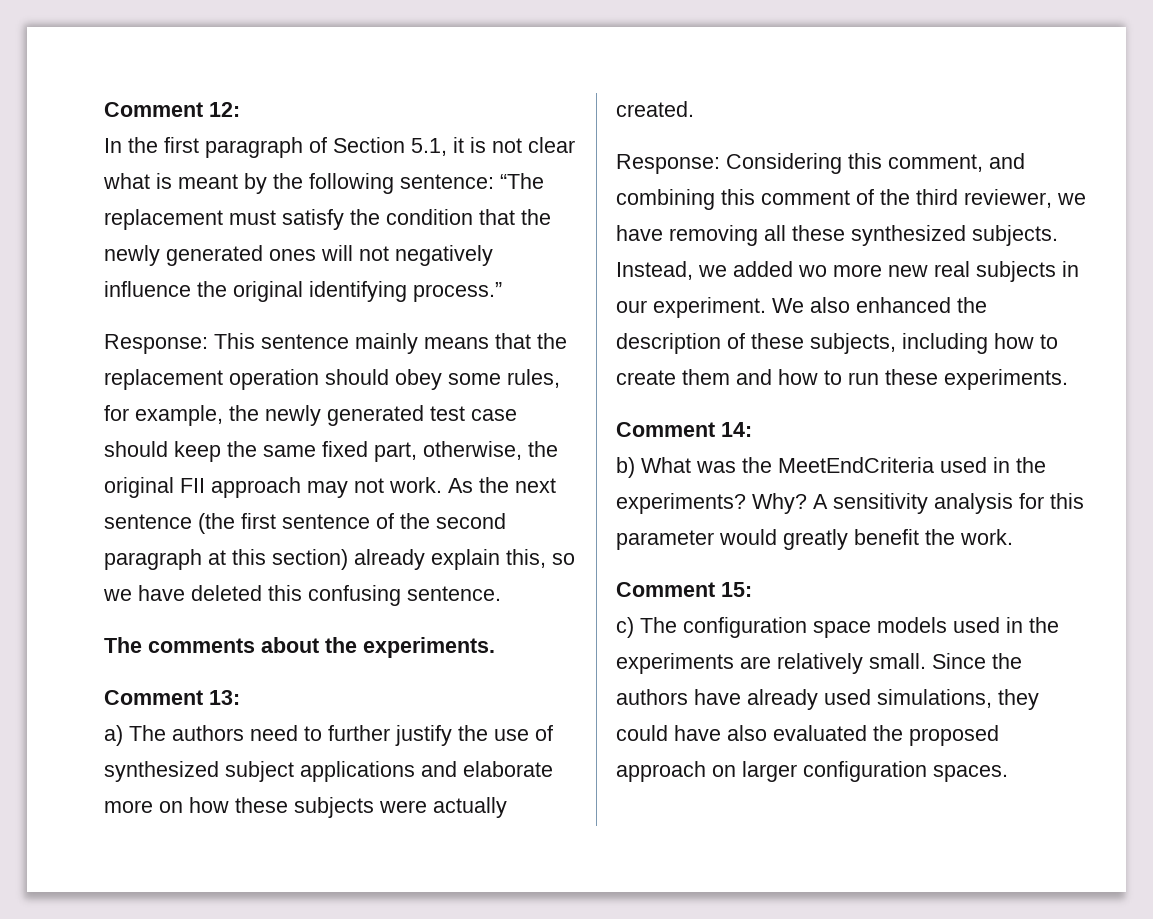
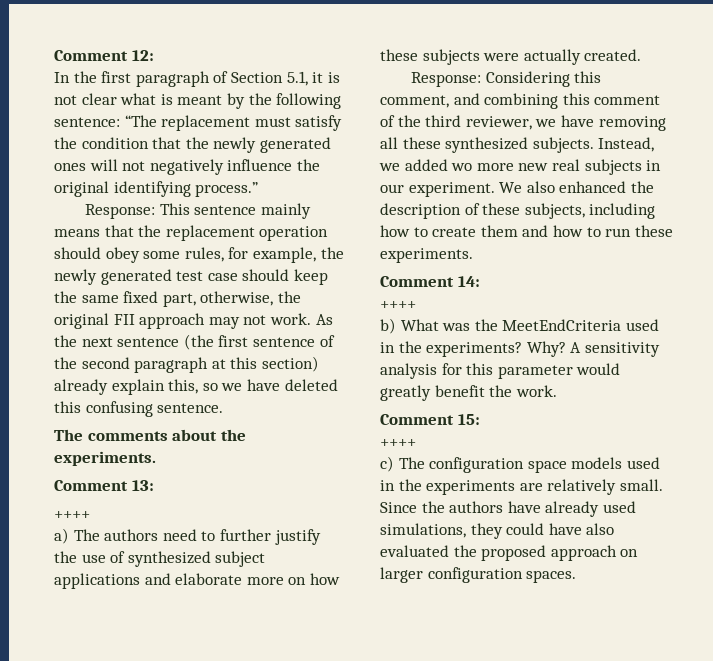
(240, 697) none -> [54,511,90,519] // ++++
(752, 429) none -> [380,301,416,309] // ++++
(752, 589) none -> [380,439,416,447] // ++++

